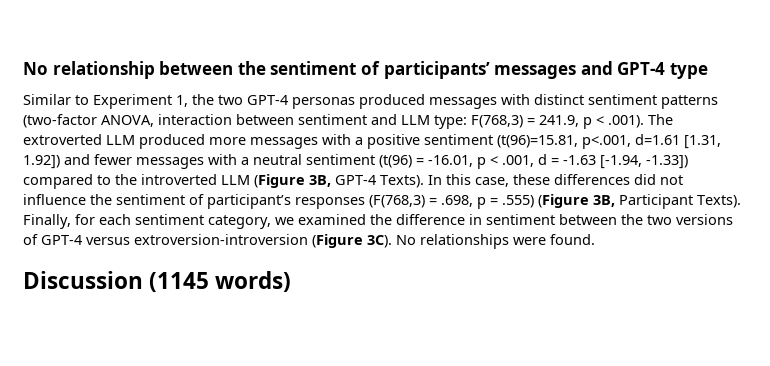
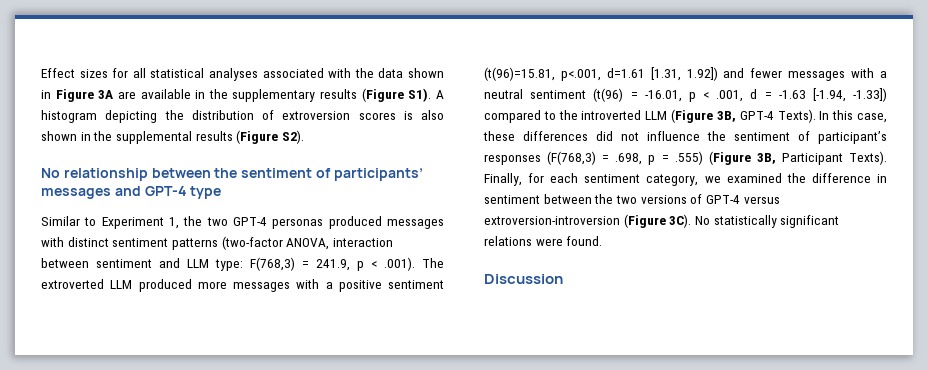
(23, 68) none -> [41,68,445,81] [41,88,444,102] [41,110,444,123] [41,130,304,144] Effect sizes for all statistical analyses associated with the data shown in Figure 3A are available in the supplementary results (Figure S1). A histogram depicting the distribution of extroversion scores is also shown in the supplemental results (Figure S2). //
[420,234,509,249] relationships -> [713,215,840,228] [484,236,532,246] statistically significant relations
[149,271,292,292] (1145 words) -> (563, 279) none

